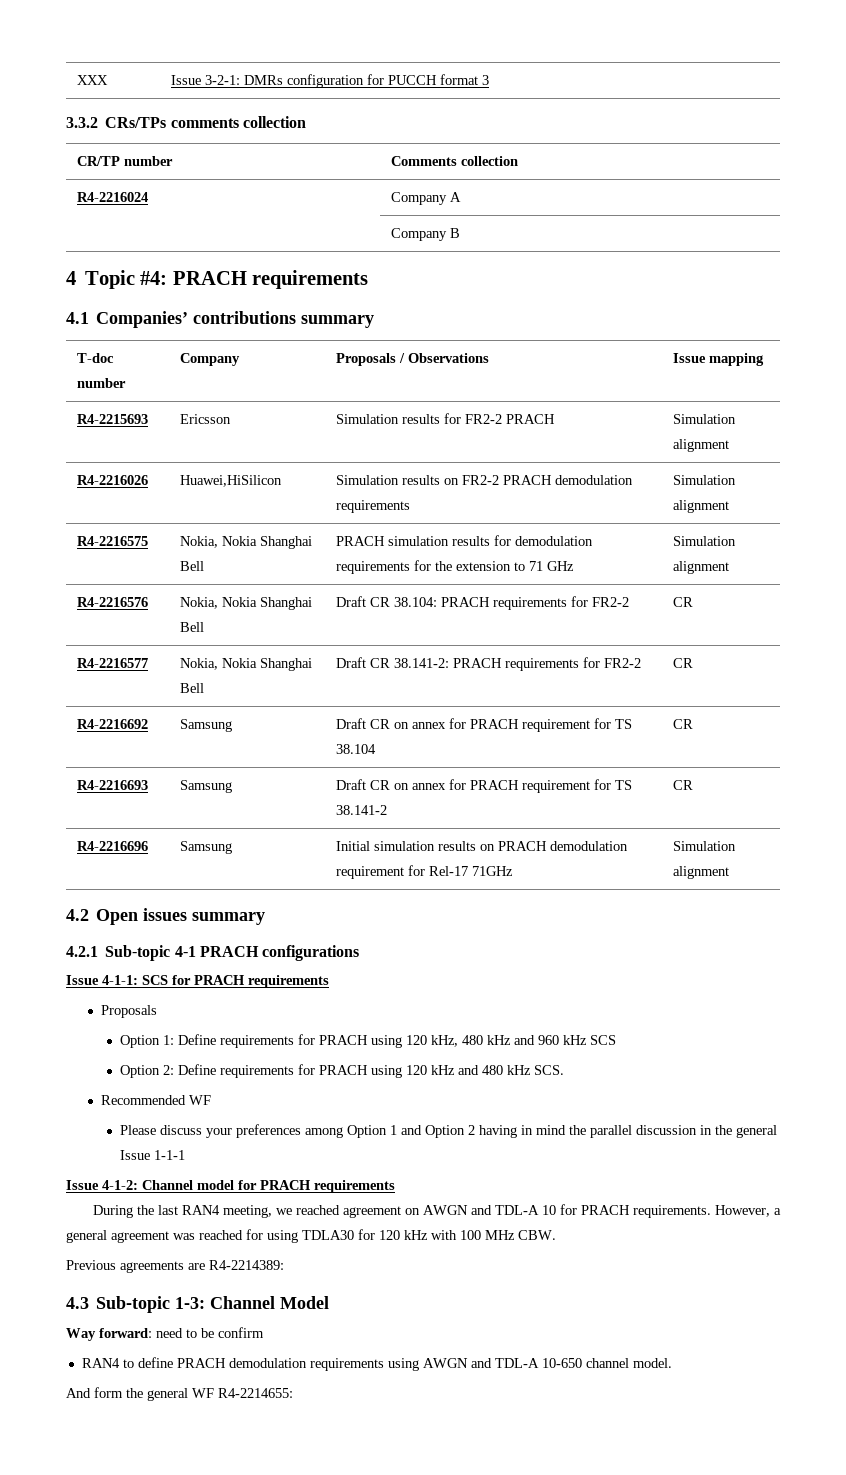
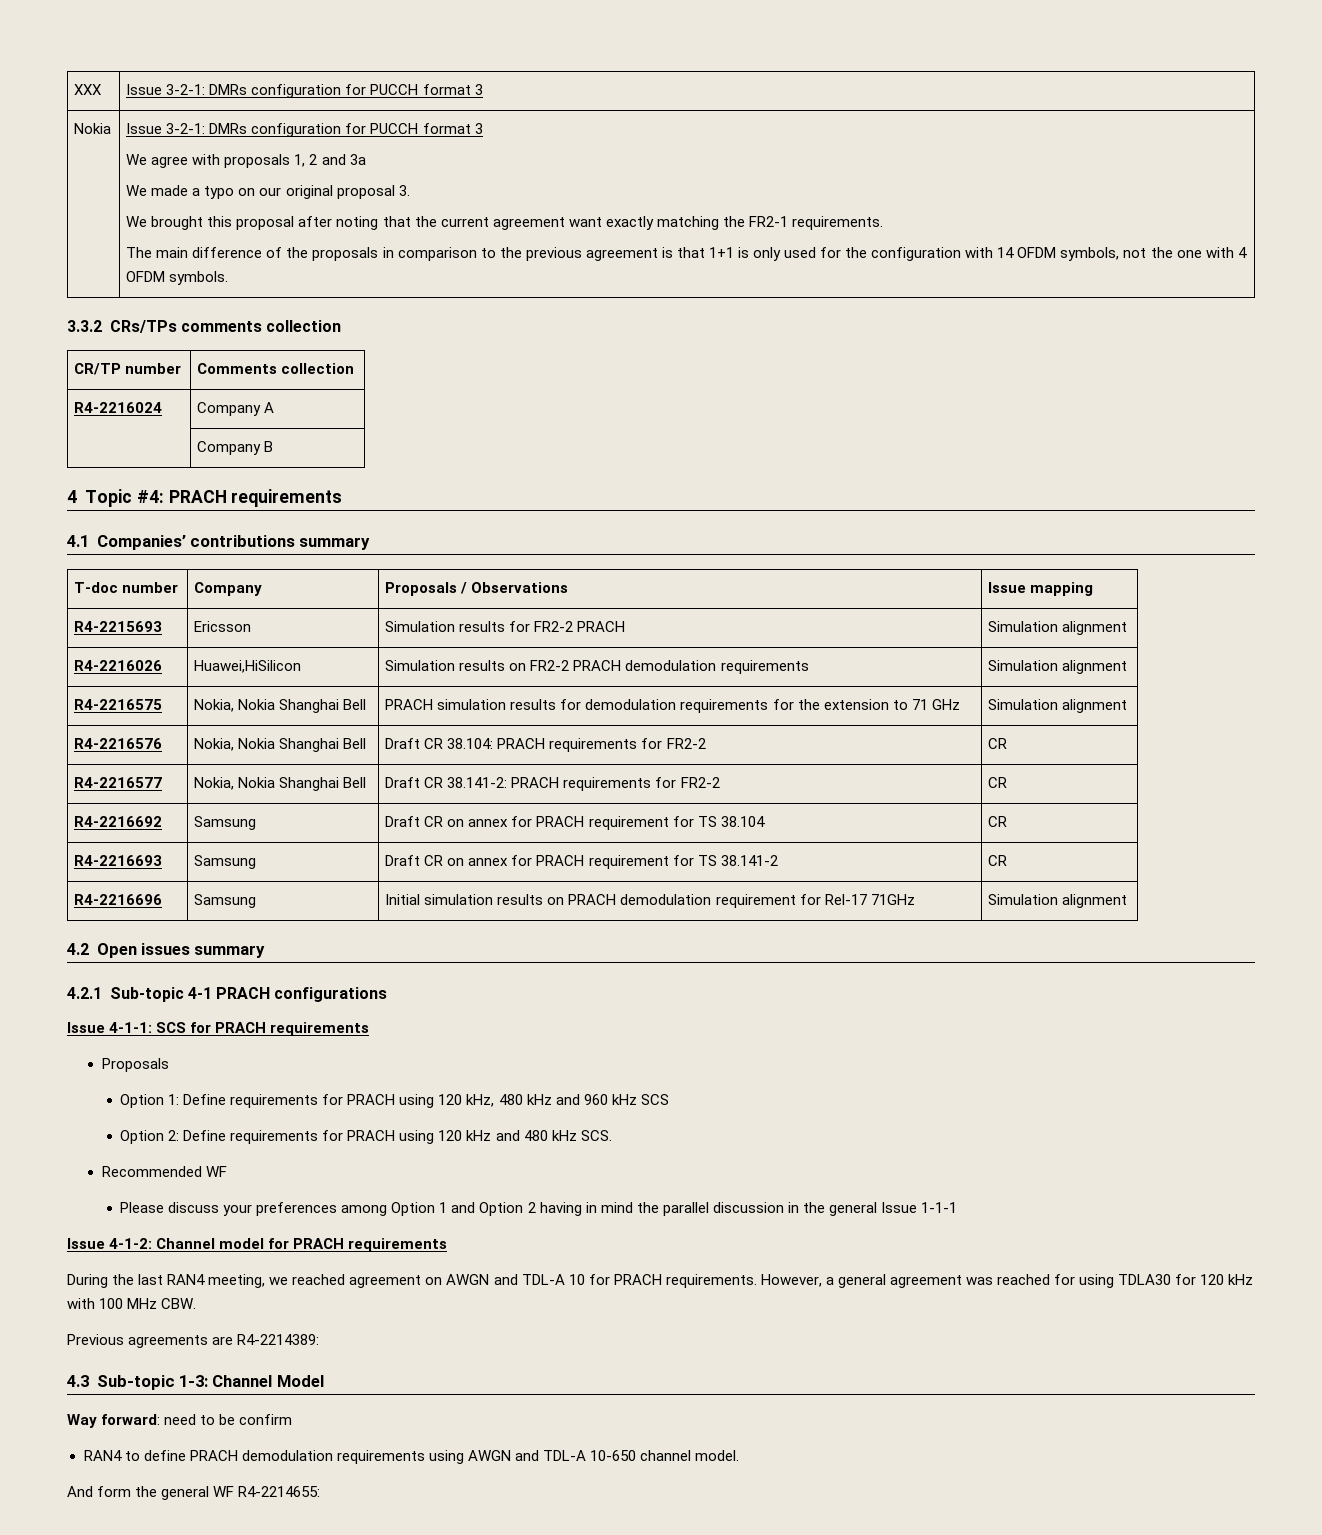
(489, 80) none -> [74,123,112,134] [126,123,483,137] [126,154,366,168] [126,185,410,199] [126,216,883,230] [126,247,1247,261] [126,271,229,285] // Nokia | Issue 3-2-1: DMRs configuration for PUCCH format 3 // We agree with proposals 1, 2 and 3a // We made a typo on our original proposal 3. // We brought this proposal after noting that the current agreement want exactly matching the FR2-1 requirements. // The main difference of the proposals in comparison to the previous agreement is that 1+1 is only used for the configuration with 14 OFDM symbols, not the one with 4 OFDM symbols.

